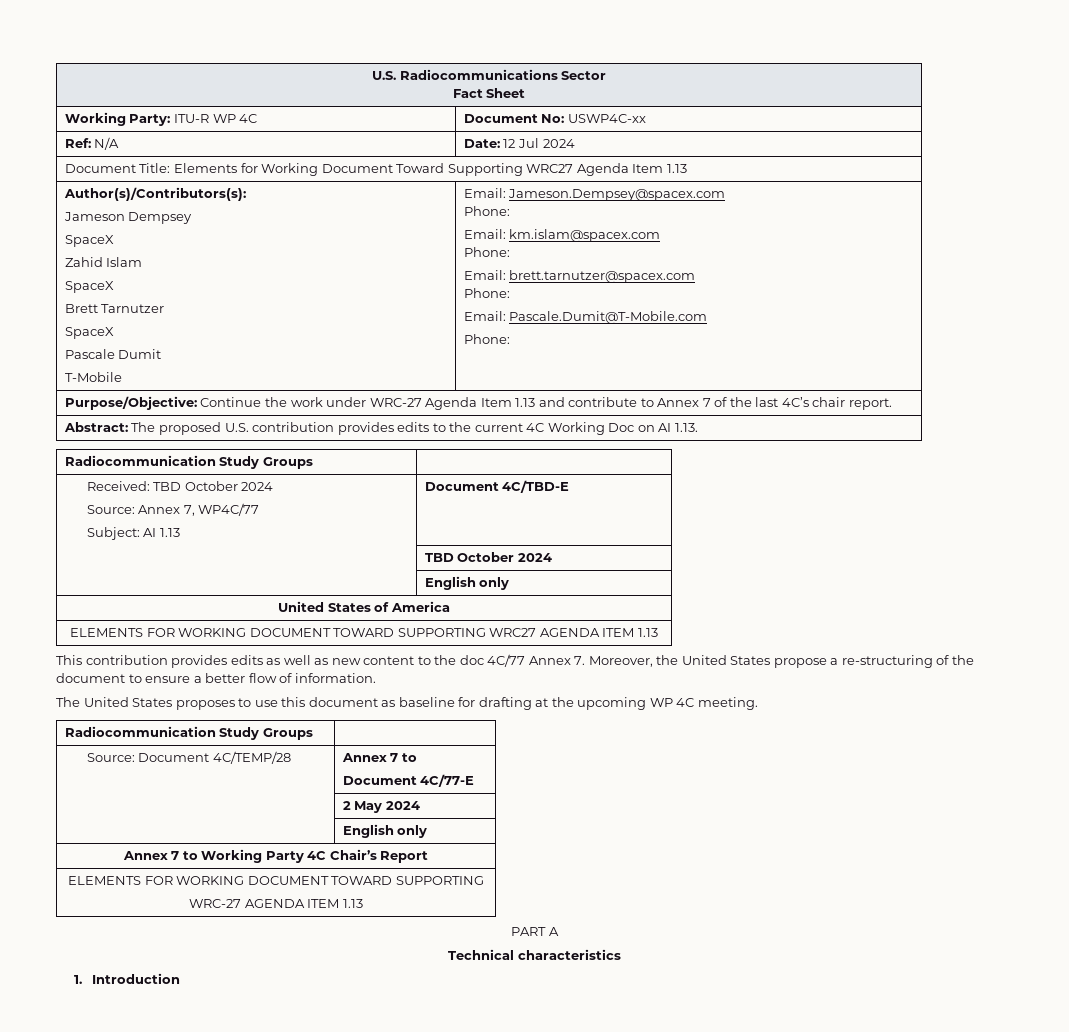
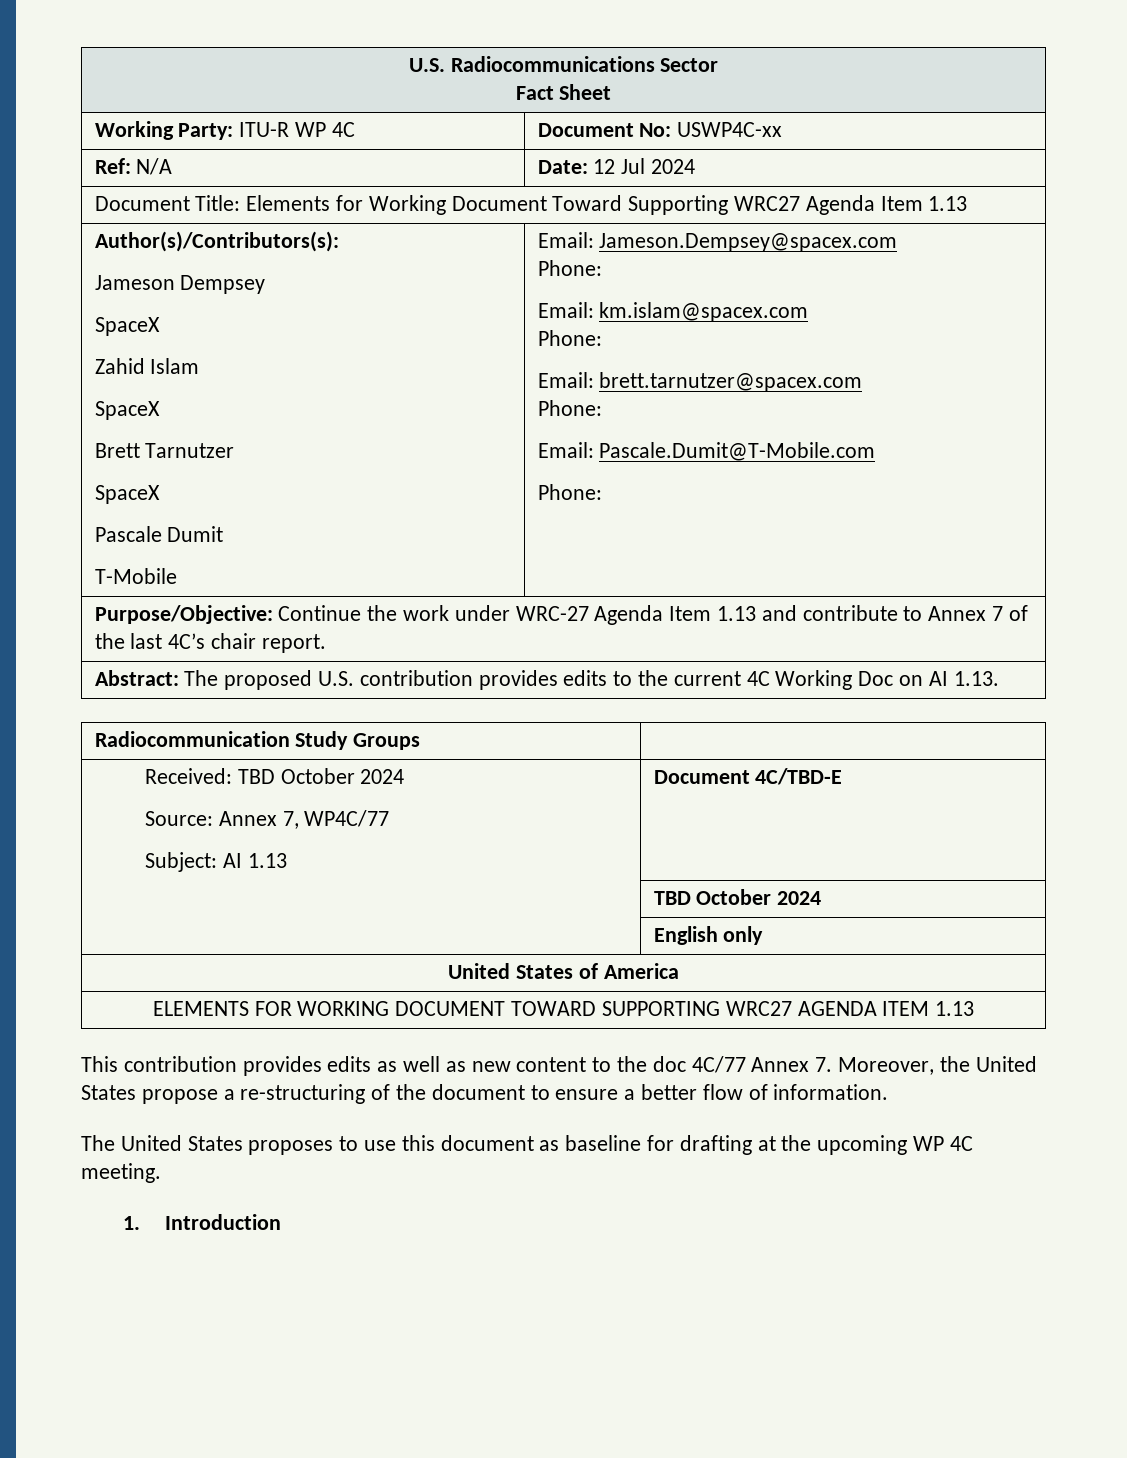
[64,726,313,740] [86,751,291,764] [341,753,417,762] [342,774,475,787] [342,801,420,813] [342,824,428,838] [122,849,429,863] [68,876,484,885] [189,899,363,908] [511,927,559,936] [448,949,621,960] // Radiocommunication Study Groups | // Source: Document 4C/TEMP/28 | Annex 7 to // Document 4C/77-E // | 2 May 2024 // | English only // Annex 7 to Working Party 4C Chair’s Report // ELEMENTS FOR WORKING DOCUMENT TOWARD SUPPORTING // WRC-27 AGENDA ITEM 1.13 // PART A // Technical characteristics -> (161, 1173) none

